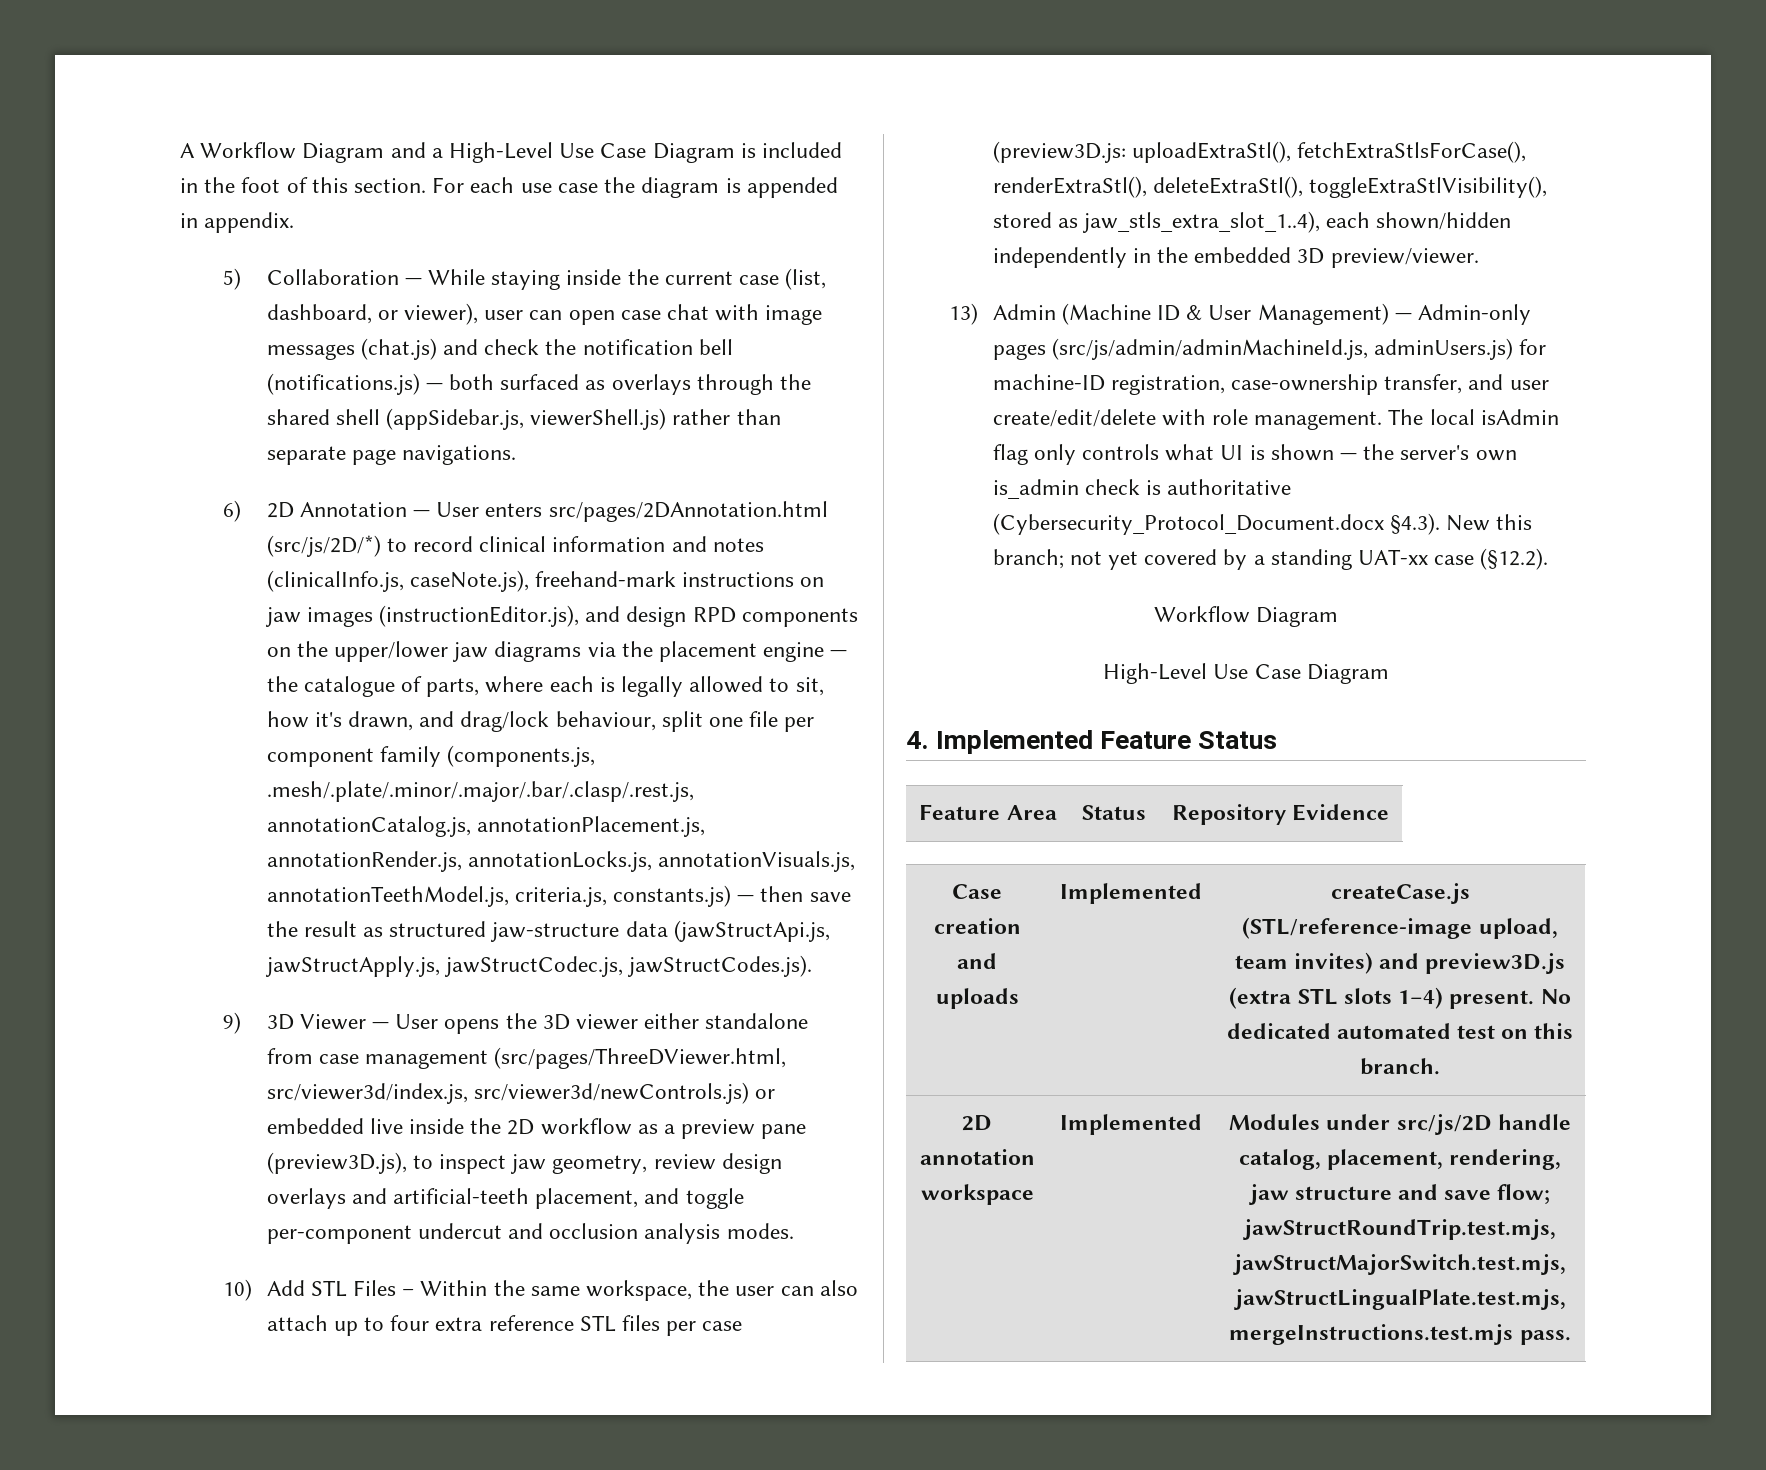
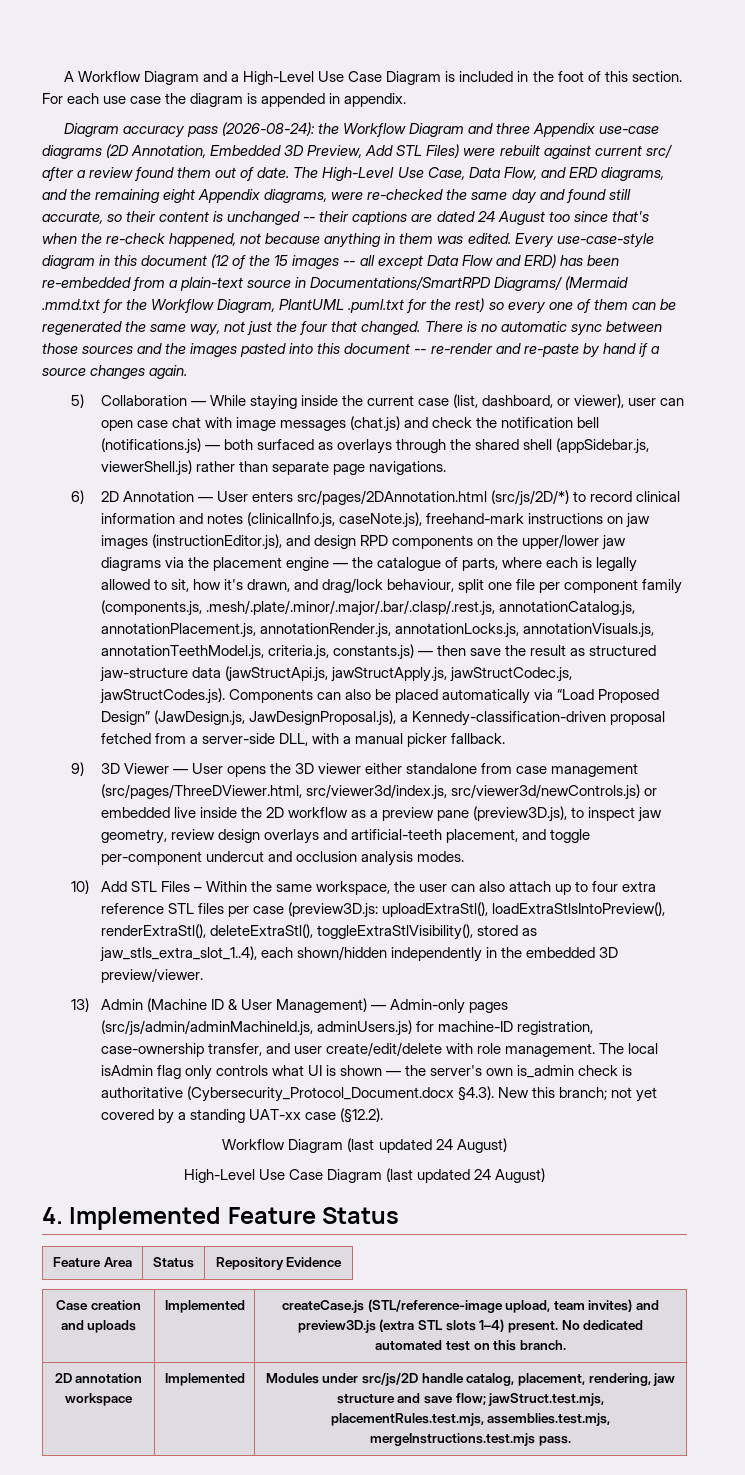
(295, 222) none -> [63,122,660,138] [42,144,673,159] [42,167,664,181] [42,189,631,204] [42,211,649,225] [42,233,654,248] [42,254,619,269] [42,276,629,291] [42,298,676,314] [42,321,662,336] [42,343,660,358] [42,365,188,379] // Diagram accuracy pass (2026-08-24): the Workflow Diagram and three Appendix use-case diagrams (2D Annotation, Embedded 3D Preview, Add STL Files) were rebuilt against current src/ after a review found them out of date. The High-Level Use Case, Data Flow, and ERD diagrams, and the remaining eight Appendix diagrams, were re-checked the same day and found still accurate, so their content is unchanged -- their captions are dated 24 August too since that's when the re-check happened, not because anything in them was edited. Every use-case-style diagram in this document (12 of the 15 images -- all except Data Flow and ERD) has been re-embedded from a plain-text source in Documentations/SmartRPD Diagrams/ (Mermaid .mmd.txt for the Workflow Diagram, PlantUML .puml.txt for the rest) so every one of them can be regenerated the same way, not just the four that changed. There is no automatic sync between those sources and the images pasted into this document -- re-render and re-paste by hand if a source changes again.
(812, 966) none -> [228,689,660,704] [100,710,665,726] [100,733,506,747] Components can also be placed automatically via “Load Proposed Design” (JawDesign.js, JawDesignProposal.js), a Kennedy-classification-driven proposal fetched from a server-side DLL, with a manual picker fallback.
[1296,141,1526,163] fetchExtraStlsForCase(), -> [491,902,665,916] loadExtraStlsIntoPreview(),
[1103,663,1389,684] // High-Level Use Case Diagram -> [347,1138,507,1153] [183,1168,546,1183] (last updated 24 August) // High-Level Use Case Diagram (last updated 24 August)
[1243,1219,1556,1240] [1233,1254,1566,1275] [1233,1289,1566,1310] jawStructRoundTrip.test.mjs, jawStructMajorSwitch.test.mjs, jawStructLingualPlate.test.mjs, -> [488,1393,605,1406] [330,1413,611,1426] jawStruct.test.mjs, placementRules.test.mjs, assemblies.test.mjs,

